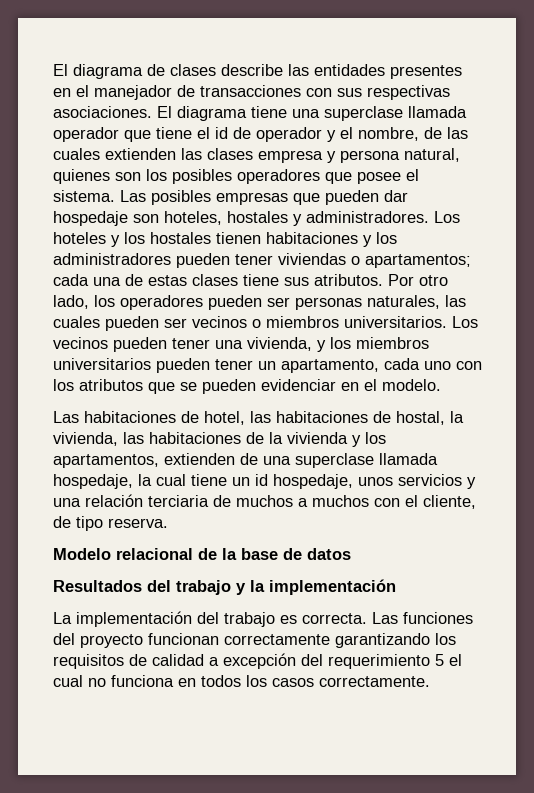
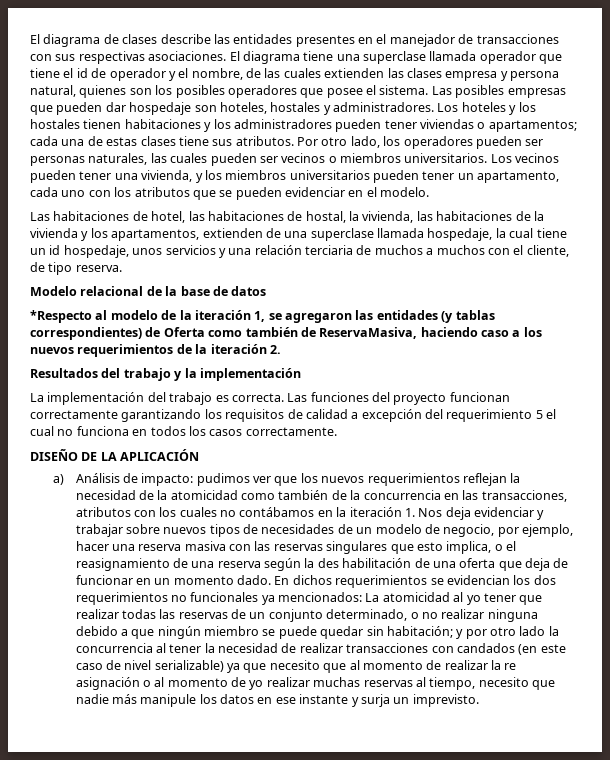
(351, 554) none -> [30,310,495,323] [30,327,542,340] [30,344,281,357] // *Respecto al modelo de la iteración 1, se agregaron las entidades (y tablas correspondientes) de Oferta como también de ReservaMasiva, haciendo caso a los nuevos requerimientos de la iteración 2.
(430, 681) none -> [30,449,200,461] [52,473,521,486] [75,490,567,502] [75,507,545,520] [75,524,574,537] [75,541,517,554] [75,558,569,571] [75,575,556,588] [75,592,543,605] [75,609,538,622] [75,626,559,639] [75,643,566,655] [75,660,517,673] [75,677,556,690] [75,694,479,707] // DISEÑO DE LA APLICACIÓN // a) Análisis de impacto: pudimos ver que los nuevos requerimientos reflejan la necesidad de la atomicidad como también de la concurrencia en las transacciones, atributos con los cuales no contábamos en la iteración 1. Nos deja evidenciar y trabajar sobre nuevos tipos de necesidades de un modelo de negocio, por ejemplo, hacer una reserva masiva con las reservas singulares que esto implica, o el reasignamiento de una reserva según la des habilitación de una oferta que deja de funcionar en un momento dado. En dichos requerimientos se evidencian los dos requerimientos no funcionales ya mencionados: La atomicidad al yo tener que realizar todas las reservas de un conjunto determinado, o no realizar ninguna debido a que ningún miembro se puede quedar sin habitación; y por otro lado la concurrencia al tener la necesidad de realizar transacciones con candados (en este caso de nivel serializable) ya que necesito que al momento de realizar la re asignación o al momento de yo realizar muchas reservas al tiempo, necesito que nadie más manipule los datos en ese instante y surja un imprevisto.

